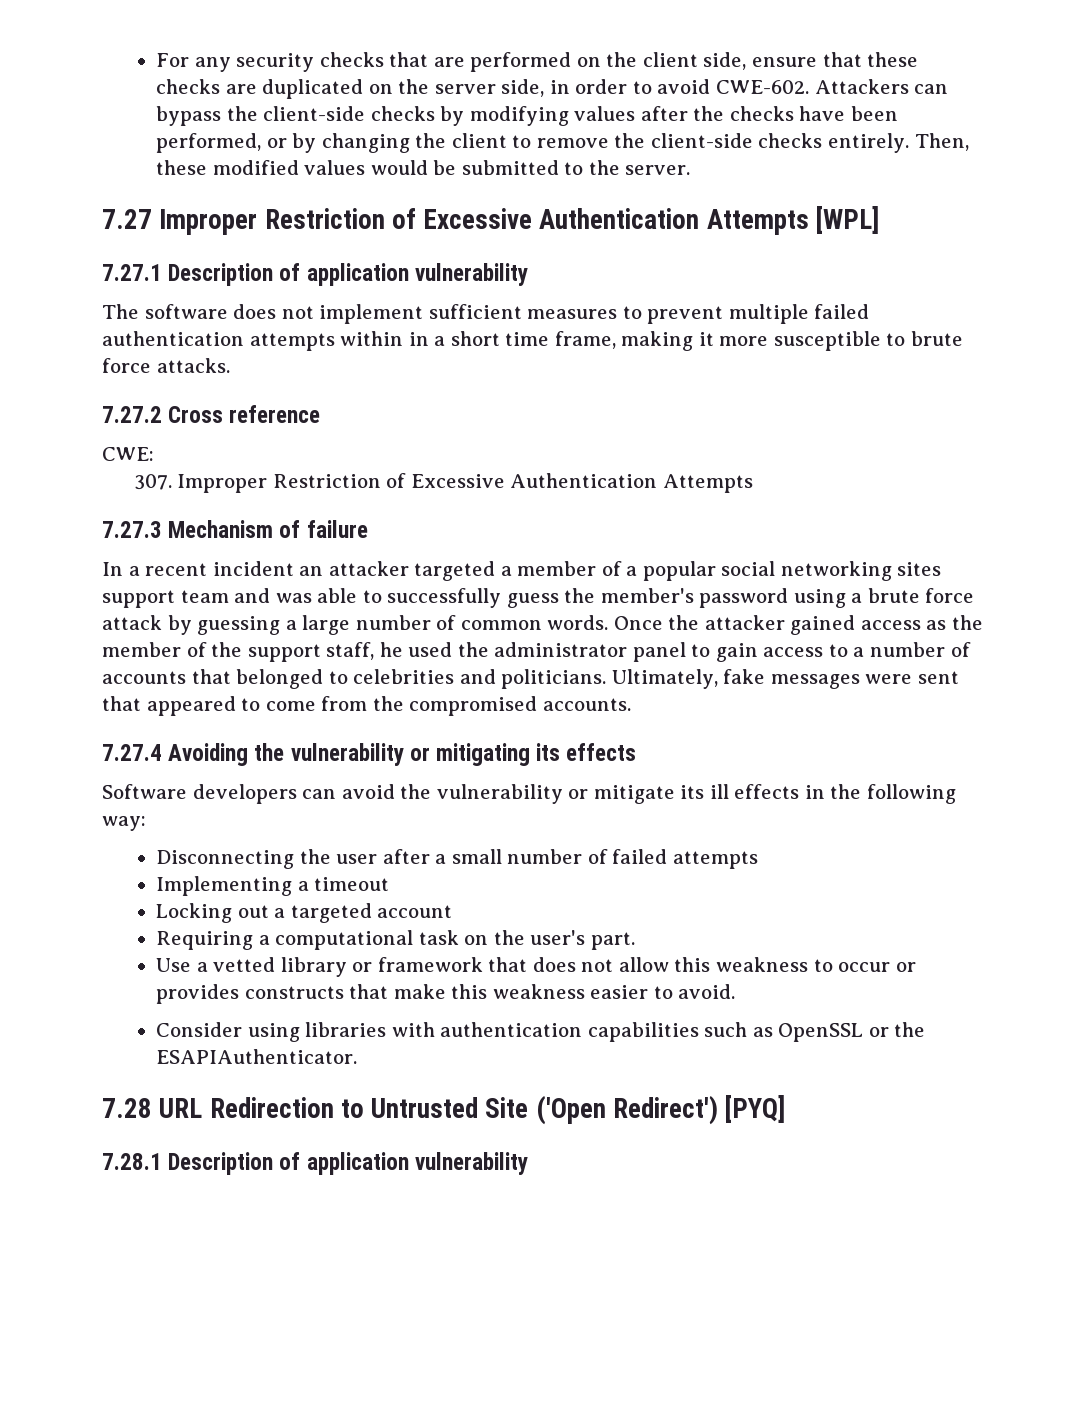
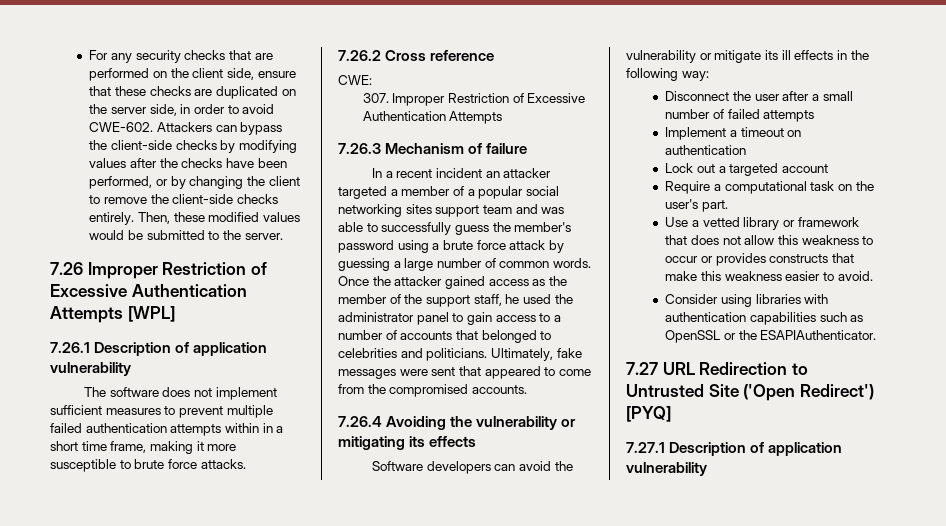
[102,209,152,229] 7.27 -> [50,262,83,275] 7.26
[102,264,162,281] 7.27.1 -> [50,342,90,353] 7.26.1
[102,406,162,423] 7.27.2 -> [338,50,381,61] 7.26.2
[102,521,162,538] 7.27.3 -> [338,143,381,154] 7.26.3
[102,744,162,761] 7.27.4 -> [338,416,382,427] 7.26.4
[156,850,295,869] Disconnecting -> [665,91,730,101] Disconnect
[156,876,293,896] Implementing -> [665,127,727,140] Implement
[156,903,233,923] // Locking -> [787,130,802,137] [665,145,747,155] [665,163,694,173] on authentication // Lock
[156,931,254,950] Requiring -> [665,181,711,194] Require
[102,1098,152,1118] 7.28 -> [626,362,658,375] 7.27
[102,1153,162,1170] 7.28.1 -> [626,442,665,453] 7.27.1

